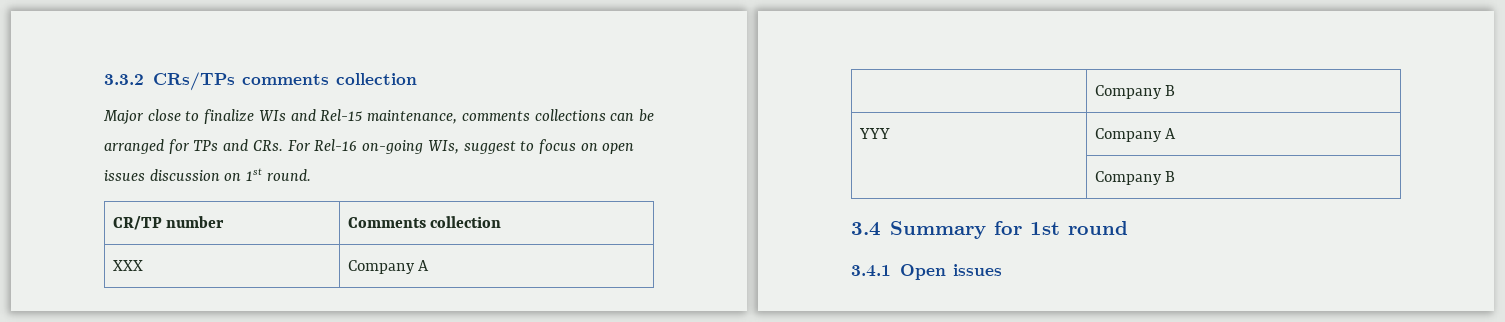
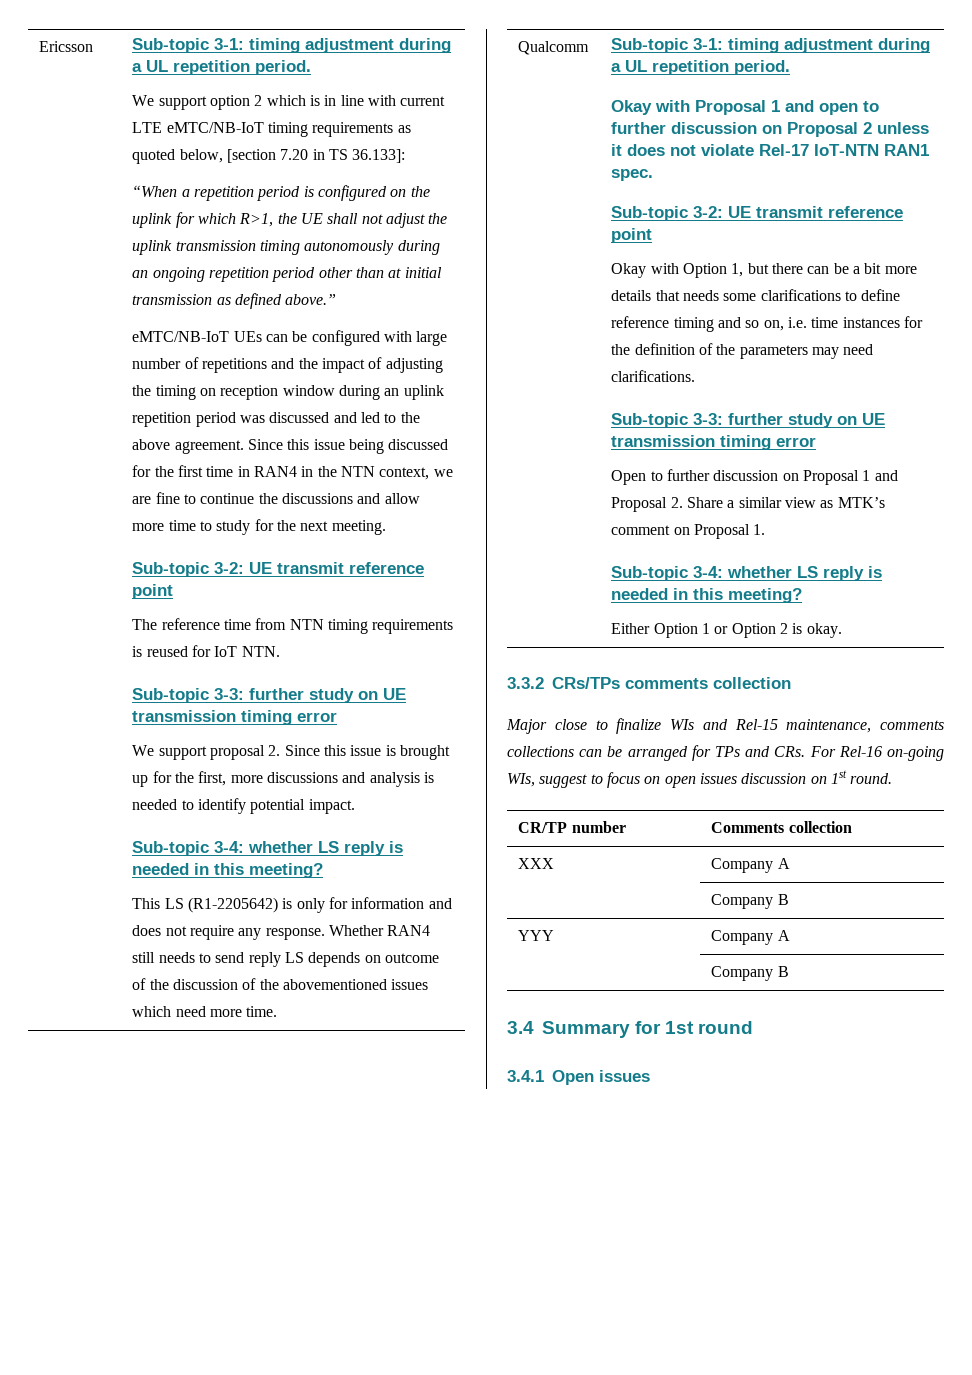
(104, 79) none -> [39,41,94,52] [132,38,452,53] [132,60,312,75] [132,95,446,110] [132,122,411,137] [132,149,406,164] [132,185,430,201] [132,212,448,228] [132,240,440,255] [132,267,442,282] [132,293,337,309] [132,330,448,346] [132,357,443,373] [132,385,444,400] [132,412,420,427] [132,439,449,454] [132,465,453,480] [132,492,420,504] [132,519,386,535] [132,562,425,577] [132,584,174,599] [132,618,454,634] [132,645,280,657] [132,688,407,703] [132,710,338,725] [132,745,451,760] [132,771,435,787] [132,798,355,814] [132,841,404,856] [132,863,324,878] [132,897,452,913] [132,925,431,940] [132,952,440,967] [132,978,429,990] [132,1006,278,1017] [518,41,590,55] [611,38,931,53] [611,60,791,75] [611,100,880,115] [611,122,930,137] [611,144,930,156] [611,169,654,181] [611,206,904,221] [611,228,653,243] [611,263,917,278] [611,289,901,301] [611,316,924,332] [611,343,874,359] [611,370,696,382] [611,413,886,428] [611,435,817,450] [611,469,898,485] [611,497,885,512] [611,524,766,539] [611,566,883,581] [611,588,803,603] [611,623,842,638] Ericsson | Sub-topic 3-1: timing adjustment during a UL repetition period. // We support option 2 which is in line with current LTE eMTC/NB-IoT timing requirements as quoted below, [section 7.20 in TS 36.133]: // “When a repetition period is configured on the uplink for which R>1, the UE shall not adjust the uplink transmission timing autonomously during an ongoing repetition period other than at initial transmission as defined above.” // eMTC/NB-IoT UEs can be configured with large number of repetitions and the impact of adjusting the timing on reception window during an uplink repetition period was discussed and led to the above agreement. Since this issue being discussed for the first time in RAN4 in the NTN context, we are fine to continue the discussions and allow more time to study for the next meeting. // Sub-topic 3-2: UE transmit reference point // The reference time from NTN timing requirements is reused for IoT NTN. // Sub-topic 3-3: further study on UE transmission timing error // We support proposal 2. Since this issue is brought up for the first, more discussions and analysis is needed to identify potential impact. // Sub-topic 3-4: whether LS reply is needed in this meeting? // This LS (R1-2205642) is only for information and does not require any response. Whether RAN4 still needs to send reply LS depends on outcome of the discussion of the abovementioned issues which need more time. // Qualcomm | Sub-topic 3-1: timing adjustment during a UL repetition period. // Okay with Proposal 1 and open to further discussion on Proposal 2 unless it does not violate Rel-17 IoT-NTN RAN1 spec. // Sub-topic 3-2: UE transmit reference point // Okay with Option 1, but there can be a bit more details that needs some clarifications to define reference timing and so on, i.e. time instances for the definition of the parameters may need clarifications. // Sub-topic 3-3: further study on UE transmission timing error // Open to further discussion on Proposal 1 and Proposal 2. Share a similar view as MTK’s comment on Proposal 1. // Sub-topic 3-4: whether LS reply is needed in this meeting? // Either Option 1 or Option 2 is okay. //

